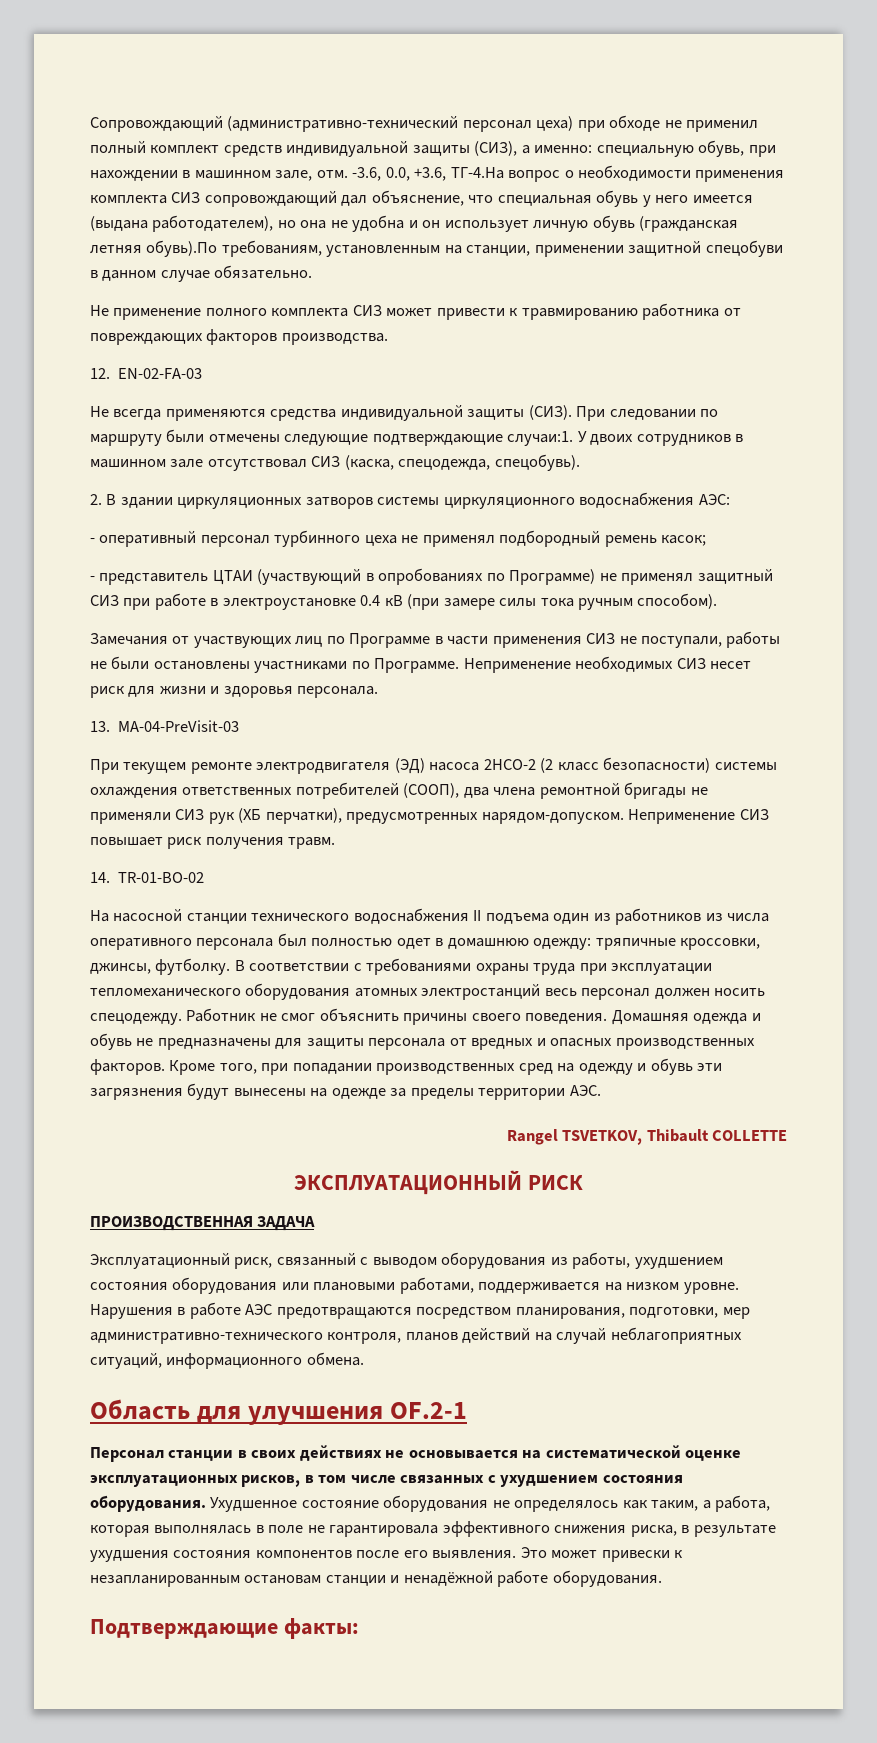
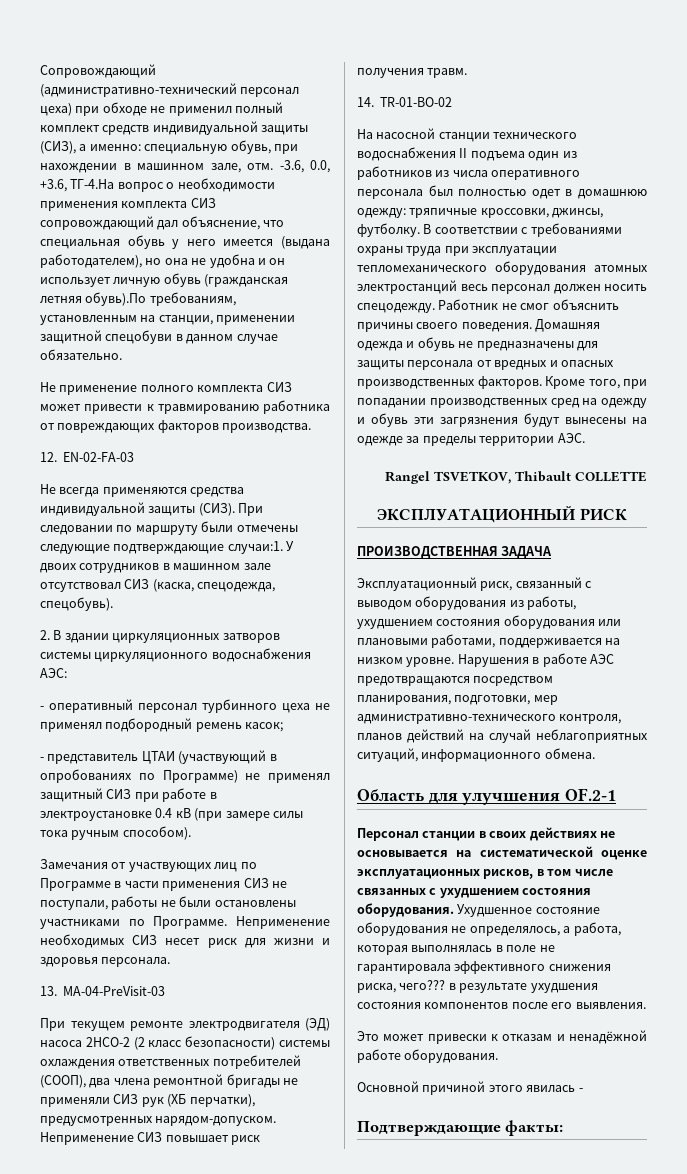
[514,1500,699,1512] определялось как таким, -> [469,926,560,936] определялось,
(677, 1531) none -> [399,980,446,990] чего???
(517, 1554) none -> (646, 1005) //
[90,1575,386,1587] незапланированным остановам станции -> [502,1034,553,1041] отказам
(662, 1578) none -> [357,1081,583,1095] // Основной причиной этого явилась -

